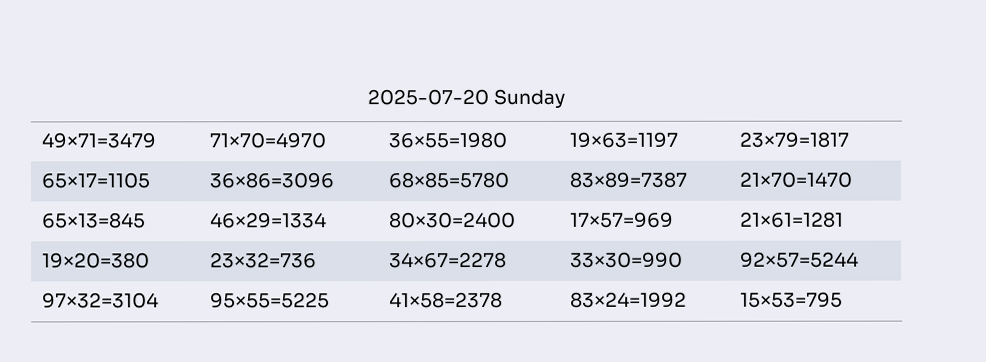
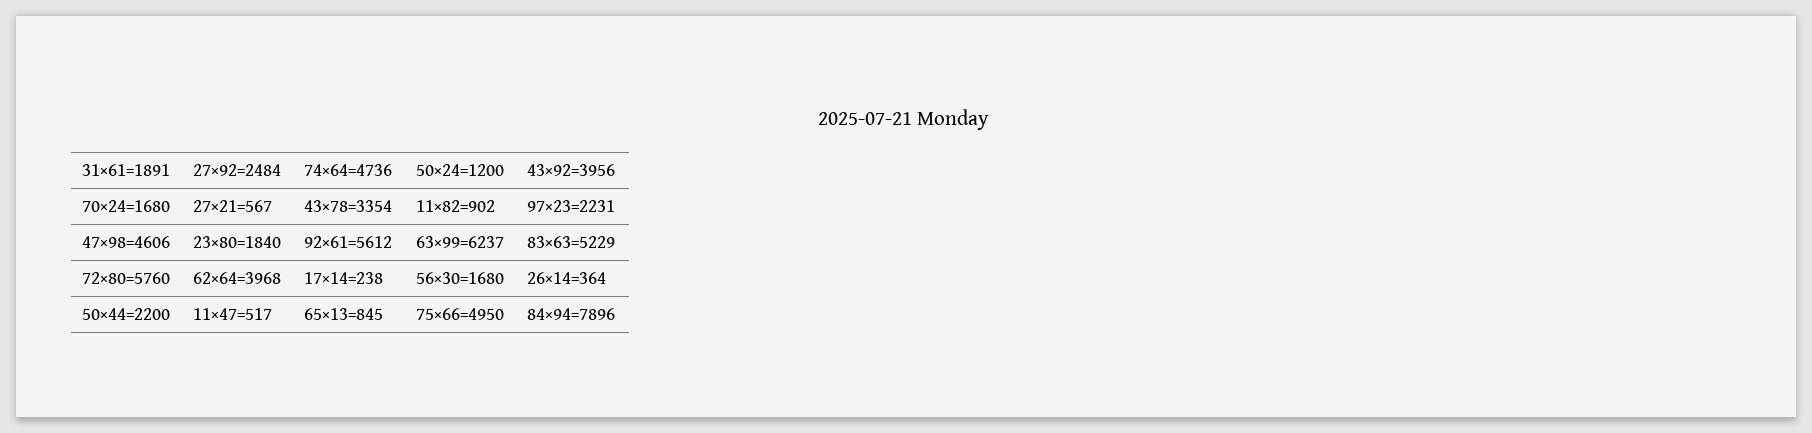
[366,88,566,108] [41,132,157,149] [209,132,327,149] [388,131,508,149] [569,131,679,148] [739,131,850,148] [41,172,152,189] [209,172,336,189] [388,171,511,189] [569,171,689,188] [739,171,854,188] [42,212,147,229] [210,212,328,229] [389,211,517,229] [570,211,675,228] [740,211,845,228] [42,252,151,269] [210,252,318,269] [389,251,508,269] [570,251,684,268] [740,251,860,268] [42,292,160,309] [210,292,331,309] [389,291,504,309] [570,291,688,308] [740,291,844,308] 2025-07-20 Sunday // 49×71=3479 | 71×70=4970 | 36×55=1980 | 19×63=1197 | 23×79=1817 // 65×17=1105 | 36×86=3096 | 68×85=5780 | 83×89=7387 | 21×70=1470 // 65×13=845 | 46×29=1334 | 80×30=2400 | 17×57=969 | 21×61=1281 // 19×20=380 | 23×32=736 | 34×67=2278 | 33×30=990 | 92×57=5244 // 97×32=3104 | 95×55=5225 | 41×58=2378 | 83×24=1992 | 15×53=795 -> [817,109,990,130] [82,164,171,176] [193,164,282,176] [304,164,393,176] [416,164,505,176] [527,164,616,176] [82,200,171,212] [193,200,273,212] [304,200,393,212] [416,200,496,212] [527,200,616,212] [82,236,171,248] [193,236,282,248] [304,236,393,248] [416,236,505,248] [527,236,616,248] [82,272,171,284] [193,272,282,284] [304,272,384,284] [416,272,505,284] [527,272,607,284] [82,308,171,320] [193,308,273,320] [304,308,384,320] [416,308,505,320] [527,308,616,320] 2025-07-21 Monday // 31×61=1891 | 27×92=2484 | 74×64=4736 | 50×24=1200 | 43×92=3956 // 70×24=1680 | 27×21=567 | 43×78=3354 | 11×82=902 | 97×23=2231 // 47×98=4606 | 23×80=1840 | 92×61=5612 | 63×99=6237 | 83×63=5229 // 72×80=5760 | 62×64=3968 | 17×14=238 | 56×30=1680 | 26×14=364 // 50×44=2200 | 11×47=517 | 65×13=845 | 75×66=4950 | 84×94=7896

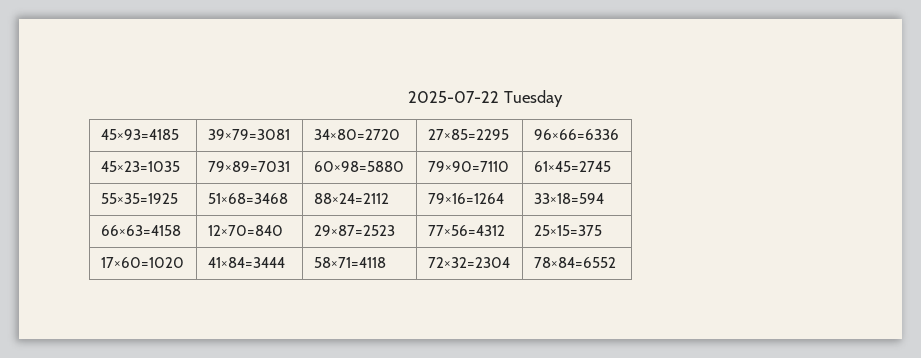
[817,109,990,130] [82,164,171,176] [193,164,282,176] [304,164,393,176] [416,164,505,176] [527,164,616,176] [82,200,171,212] [193,200,273,212] [304,200,393,212] [416,200,496,212] [527,200,616,212] [82,236,171,248] [193,236,282,248] [304,236,393,248] [416,236,505,248] [527,236,616,248] [82,272,171,284] [193,272,282,284] [304,272,384,284] [416,272,505,284] [527,272,607,284] [82,308,171,320] [193,308,273,320] [304,308,384,320] [416,308,505,320] [527,308,616,320] 2025-07-21 Monday // 31×61=1891 | 27×92=2484 | 74×64=4736 | 50×24=1200 | 43×92=3956 // 70×24=1680 | 27×21=567 | 43×78=3354 | 11×82=902 | 97×23=2231 // 47×98=4606 | 23×80=1840 | 92×61=5612 | 63×99=6237 | 83×63=5229 // 72×80=5760 | 62×64=3968 | 17×14=238 | 56×30=1680 | 26×14=364 // 50×44=2200 | 11×47=517 | 65×13=845 | 75×66=4950 | 84×94=7896 -> [408,90,563,107] [100,129,179,140] [207,129,290,140] [313,129,400,140] [427,129,509,140] [533,129,619,140] [100,161,180,172] [207,161,290,172] [313,161,404,172] [427,161,509,172] [533,161,611,172] [100,193,178,204] [207,193,288,204] [313,193,389,204] [427,193,504,204] [533,193,604,204] [100,225,181,236] [207,225,283,236] [313,225,395,236] [427,225,505,236] [533,225,602,236] [100,257,184,268] [207,257,285,268] [313,257,386,268] [427,257,510,268] [533,257,616,268] 2025-07-22 Tuesday // 45×93=4185 | 39×79=3081 | 34×80=2720 | 27×85=2295 | 96×66=6336 // 45×23=1035 | 79×89=7031 | 60×98=5880 | 79×90=7110 | 61×45=2745 // 55×35=1925 | 51×68=3468 | 88×24=2112 | 79×16=1264 | 33×18=594 // 66×63=4158 | 12×70=840 | 29×87=2523 | 77×56=4312 | 25×15=375 // 17×60=1020 | 41×84=3444 | 58×71=4118 | 72×32=2304 | 78×84=6552

